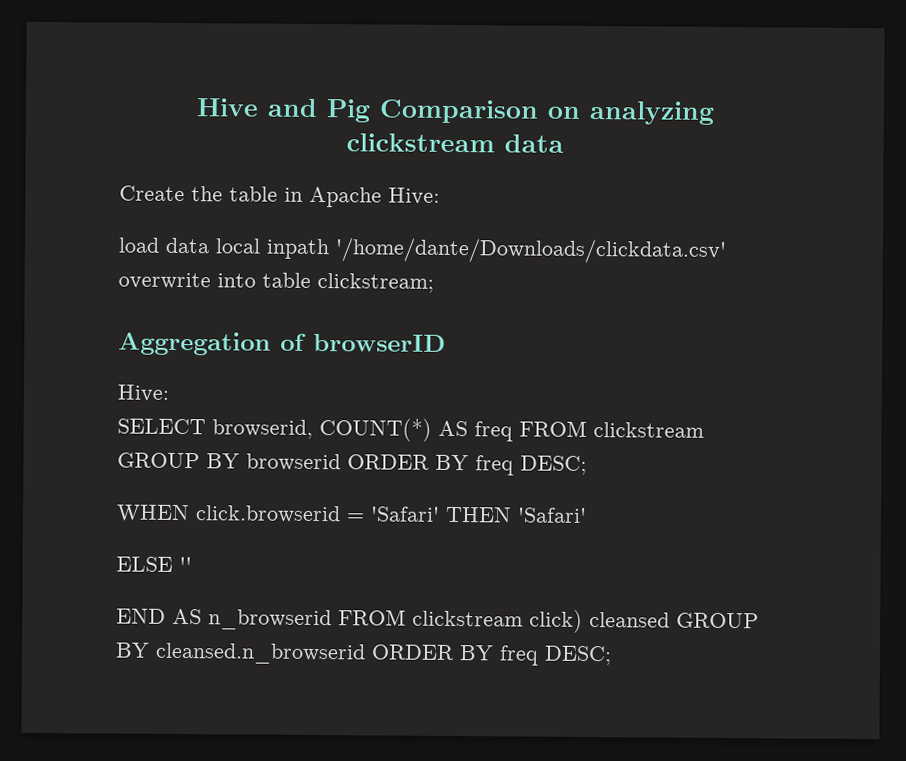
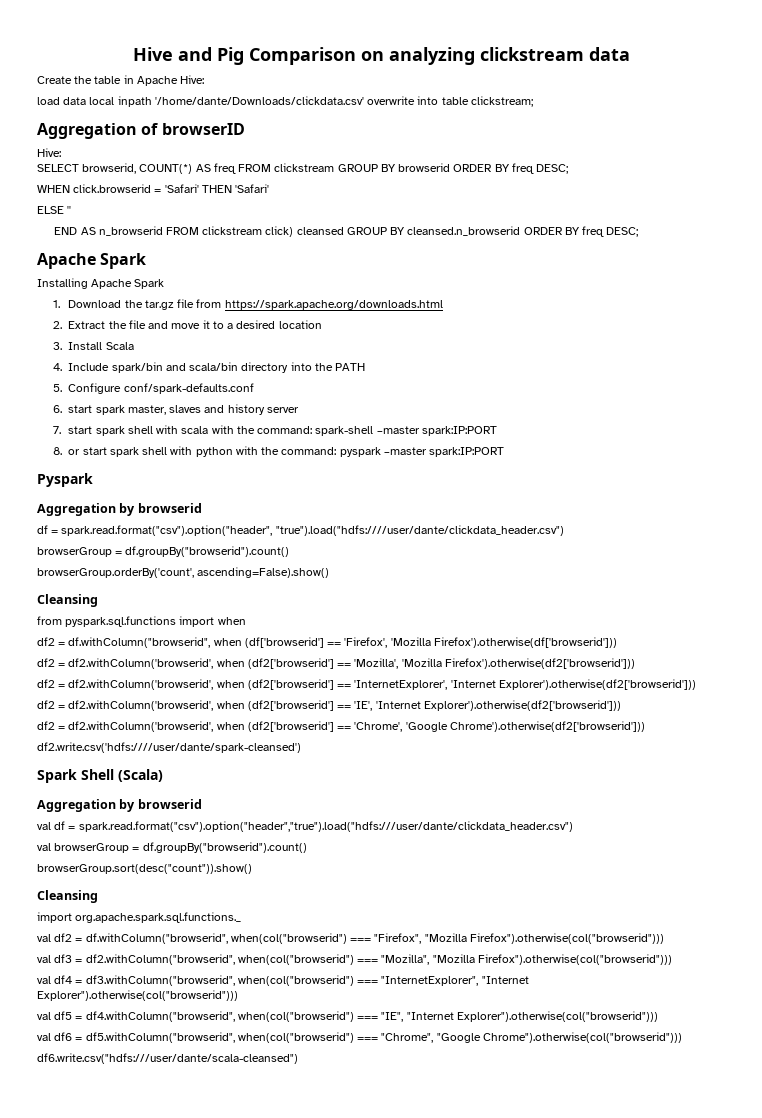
(612, 655) none -> [37,253,147,269] [37,278,165,289] [52,299,443,310] [52,320,322,329] [52,342,134,350] [52,362,366,373] [52,383,254,394] [52,404,299,415] [52,425,497,436] [52,446,505,457] [37,473,93,487] [37,503,202,516] [37,525,564,536] [37,546,290,557] [37,567,330,578] [37,594,98,607] [37,616,246,627] [37,637,617,648] [37,658,635,669] [37,679,696,690] [37,700,621,711] [37,721,645,732] [37,742,301,753] [37,769,163,783] [37,799,202,812] [37,821,573,832] [37,842,307,853] [37,864,252,874] [37,890,98,903] [37,912,242,923] [37,933,664,944] [37,954,672,965] [37,975,529,986] [37,990,238,1001] [37,1011,658,1022] [37,1032,682,1043] [37,1053,298,1064] // Apache Spark // Installing Apache Spark // 1. Download the tar.gz file from https://spark.apache.org/downloads.html // 2. Extract the file and move it to a desired location // 3. Install Scala // 4. Include spark/bin and scala/bin directory into the PATH // 5. Configure conf/spark-defaults.conf // 6. start spark master, slaves and history server // 7. start spark shell with scala with the command: spark-shell –master spark:IP:PORT // 8. or start spark shell with python with the command: pyspark –master spark:IP:PORT // Pyspark // Aggregation by browserid // df = spark.read.format("csv").option("header", "true").load("hdfs:////user/dante/clickdata_header.csv") // browserGroup = df.groupBy("browserid").count() // browserGroup.orderBy('count', ascending=False).show() // Cleansing // from pyspark.sql.functions import when // df2 = df.withColumn("browserid", when (df['browserid'] == 'Firefox', 'Mozilla Firefox').otherwise(df['browserid'])) // df2 = df2.withColumn('browserid', when (df2['browserid'] == 'Mozilla', 'Mozilla Firefox').otherwise(df2['browserid'])) // df2 = df2.withColumn('browserid', when (df2['browserid'] == 'InternetExplorer', 'Internet Explorer').otherwise(df2['browserid'])) // df2 = df2.withColumn('browserid', when (df2['browserid'] == 'IE', 'Internet Explorer').otherwise(df2['browserid'])) // df2 = df2.withColumn('browserid', when (df2['browserid'] == 'Chrome', 'Google Chrome').otherwise(df2['browserid'])) // df2.write.csv('hdfs:////user/dante/spark-cleansed') // Spark Shell (Scala) // Aggregation by browserid // val df = spark.read.format("csv").option("header","true").load("hdfs:///user/dante/clickdata_header.csv") // val browserGroup = df.groupBy("browserid").count() // browserGroup.sort(desc("count")).show() // Cleansing // import org.apache.spark.sql.functions._ // val df2 = df.withColumn("browserid", when(col("browserid") === "Firefox", "Mozilla Firefox").otherwise(col("browserid"))) // val df3 = df2.withColumn("browserid", when(col("browserid") === "Mozilla", "Mozilla Firefox").otherwise(col("browserid"))) // val df4 = df3.withColumn("browserid", when(col("browserid") === "InternetExplorer", "Internet Explorer").otherwise(col("browserid"))) // val df5 = df4.withColumn("browserid", when(col("browserid") === "IE", "Internet Explorer").otherwise(col("browserid"))) // val df6 = df5.withColumn("browserid", when(col("browserid") === "Chrome", "Google Chrome").otherwise(col("browserid"))) // df6.write.csv("hdfs:///user/dante/scala-cleansed")

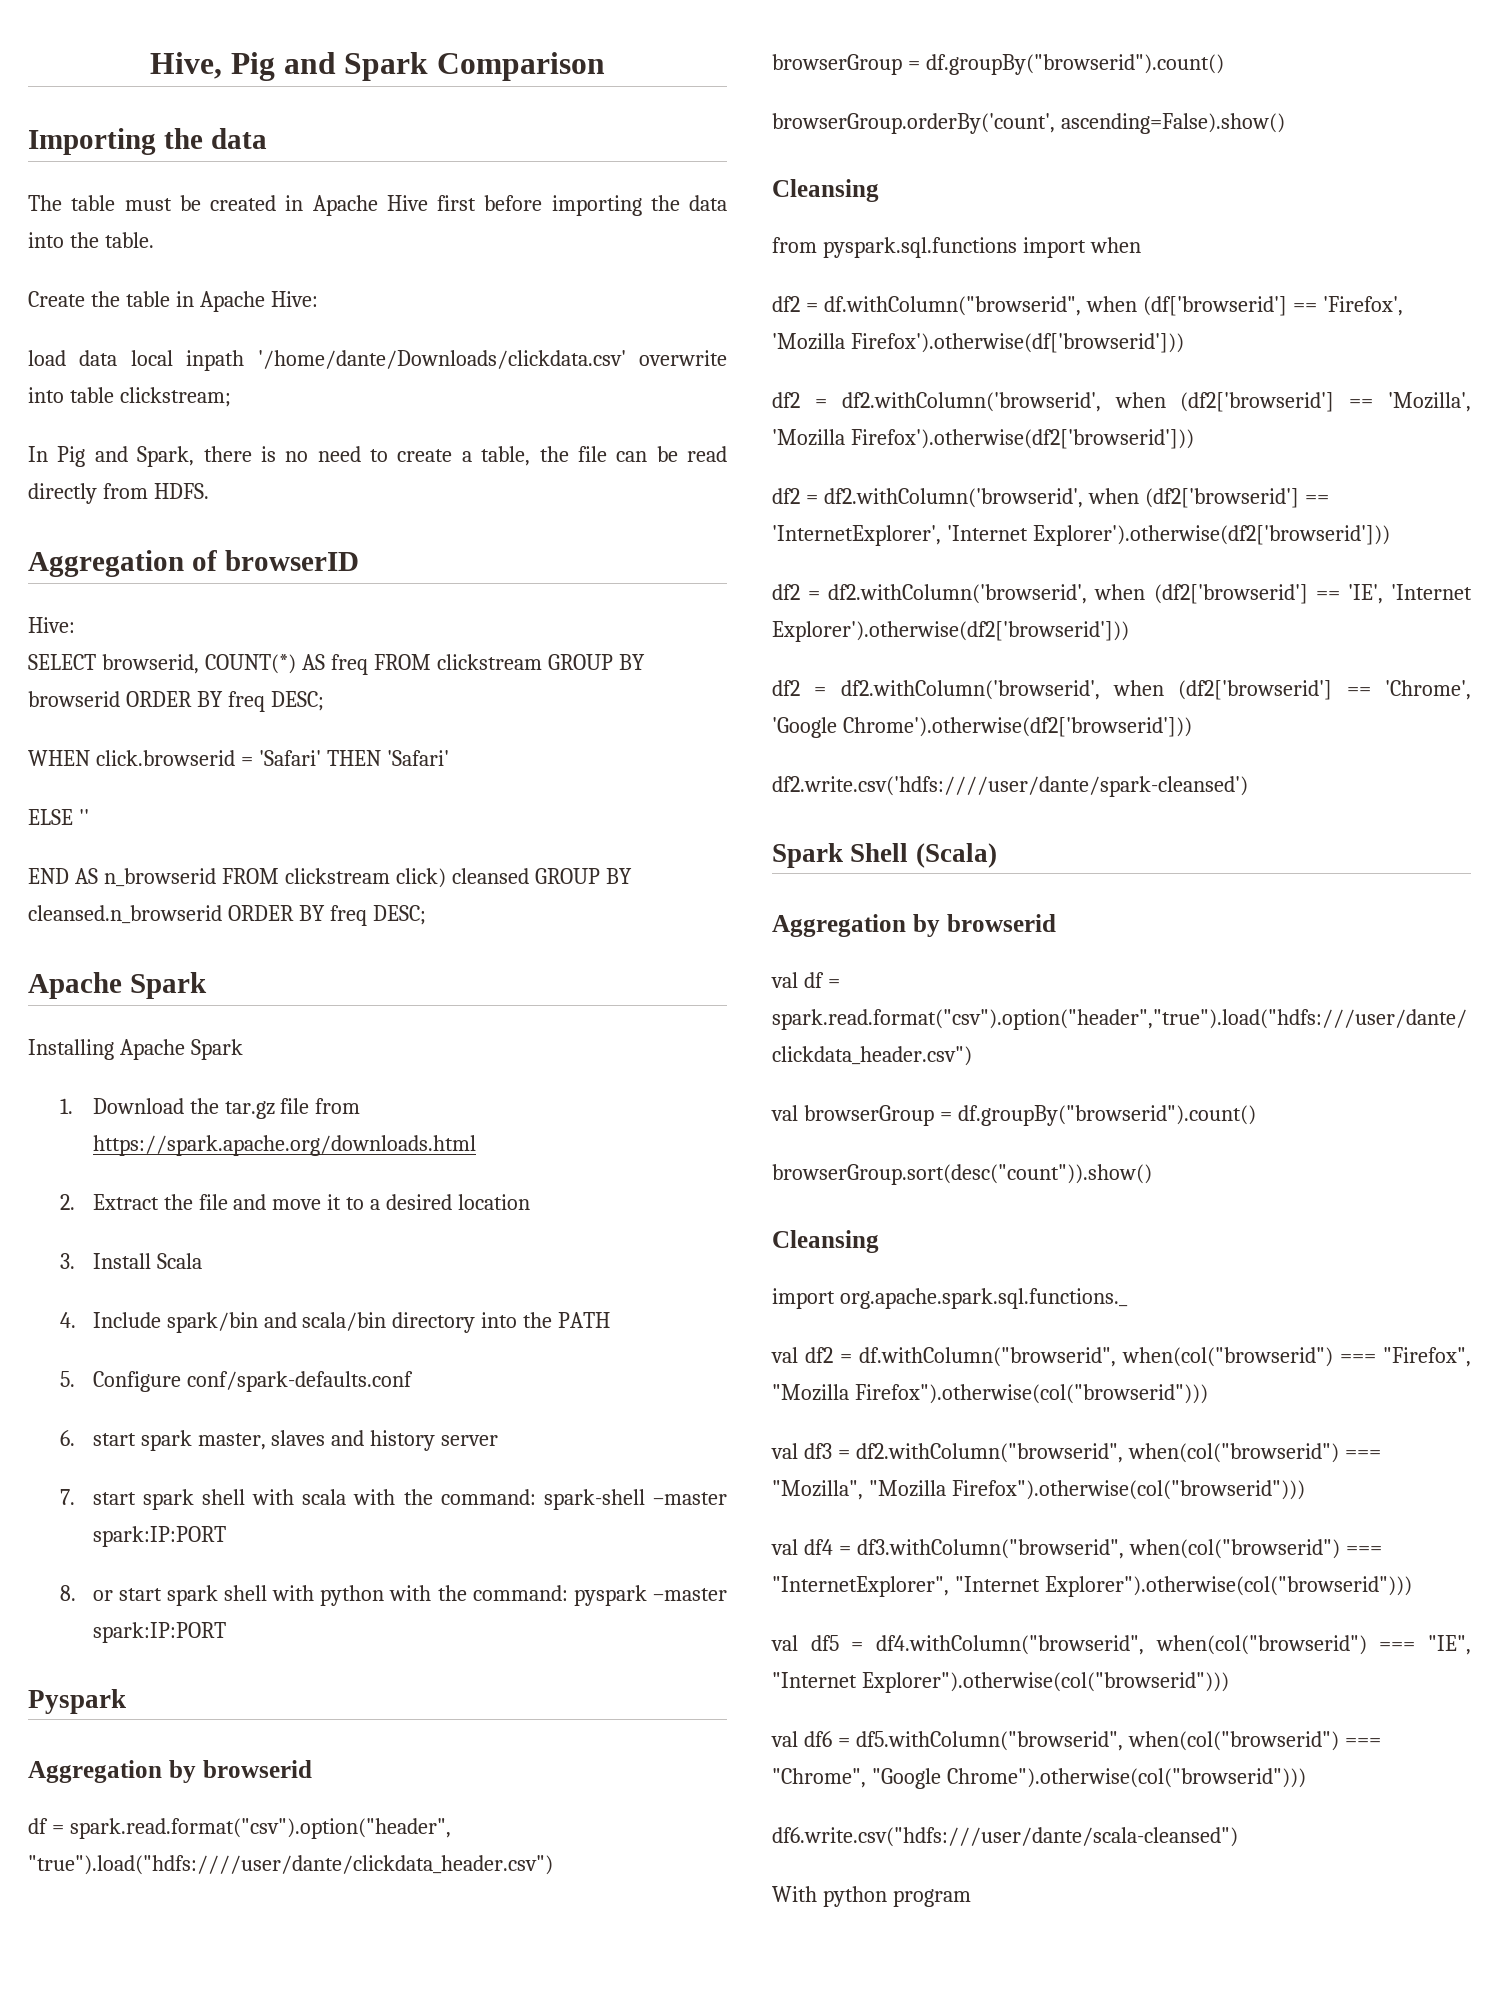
[132,47,630,65] Hive and Pig Comparison on analyzing clickstream data -> [150,52,605,81] [28,128,267,155] [28,195,727,216] [28,232,154,248] Hive, Pig and Spark Comparison // Importing the data // The table must be created in Apache Hive first before importing the data into the table.
(533, 101) none -> [28,446,727,467] [28,483,209,504] // In Pig and Spark, there is no need to create a table, the file can be read directly from HDFS.
(298, 1058) none -> [772,1886,971,1907] // With python program

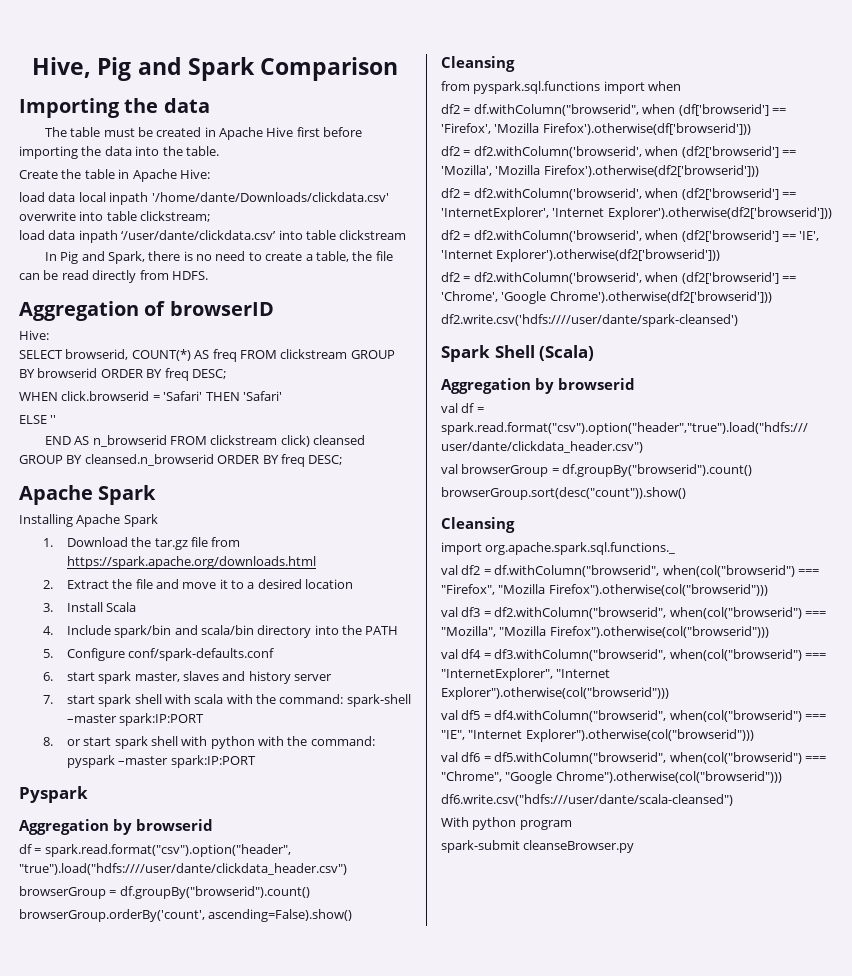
(231, 397) none -> [19,230,407,243] // load data inpath ‘/user/dante/clickdata.csv’ into table clickstream
(971, 1898) none -> [441,840,635,853] // spark-submit cleanseBrowser.py

